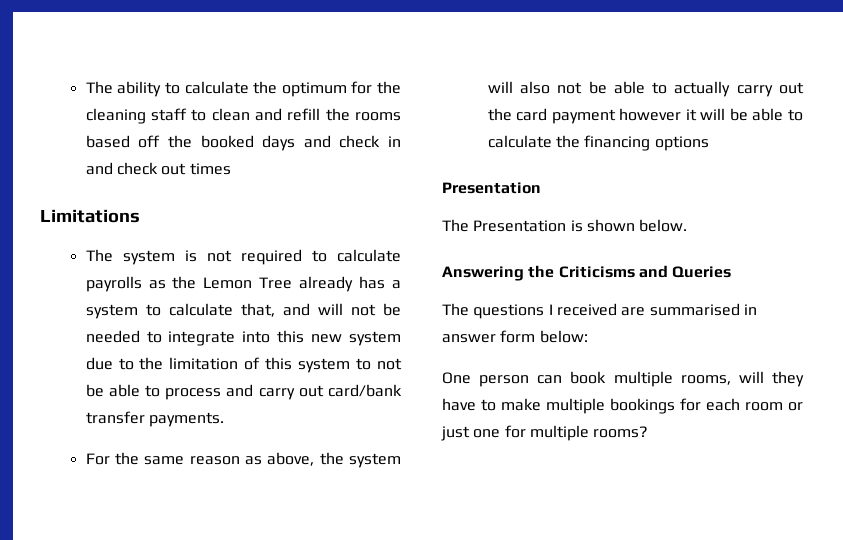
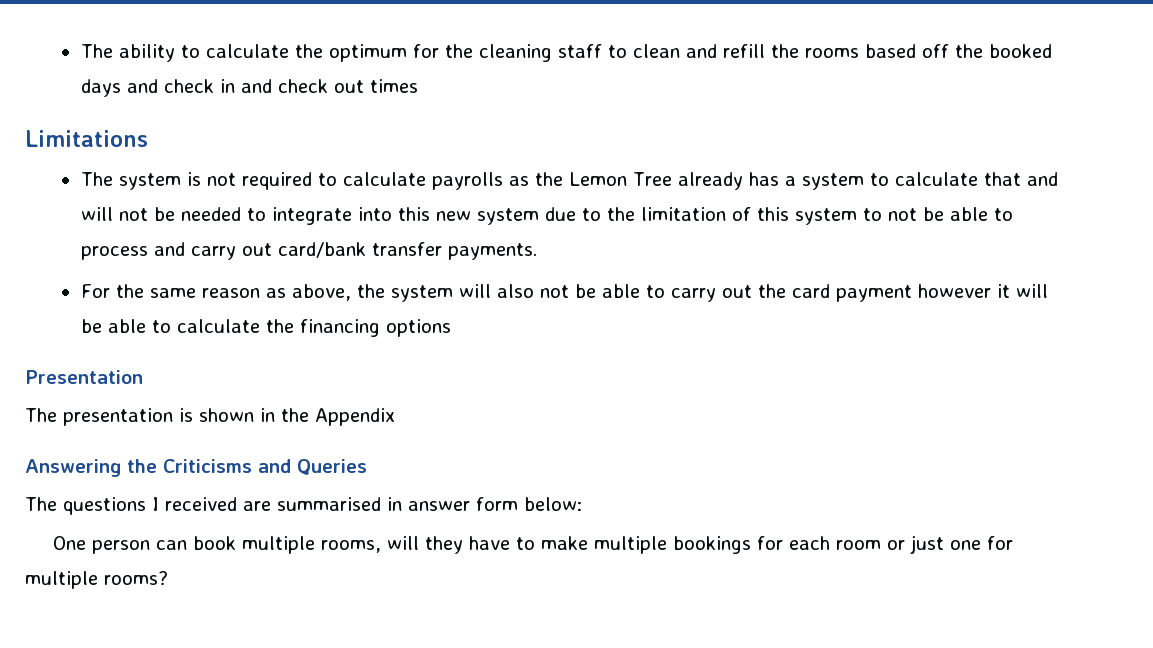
[240,303,275,317] that, -> [983,172,1021,186] that
[674,81,731,97] actually -> (665, 291) none
[473,220,567,232] Presentation -> [63,408,173,426] presentation
[639,219,688,232] below. -> [260,408,395,426] in the Appendix

